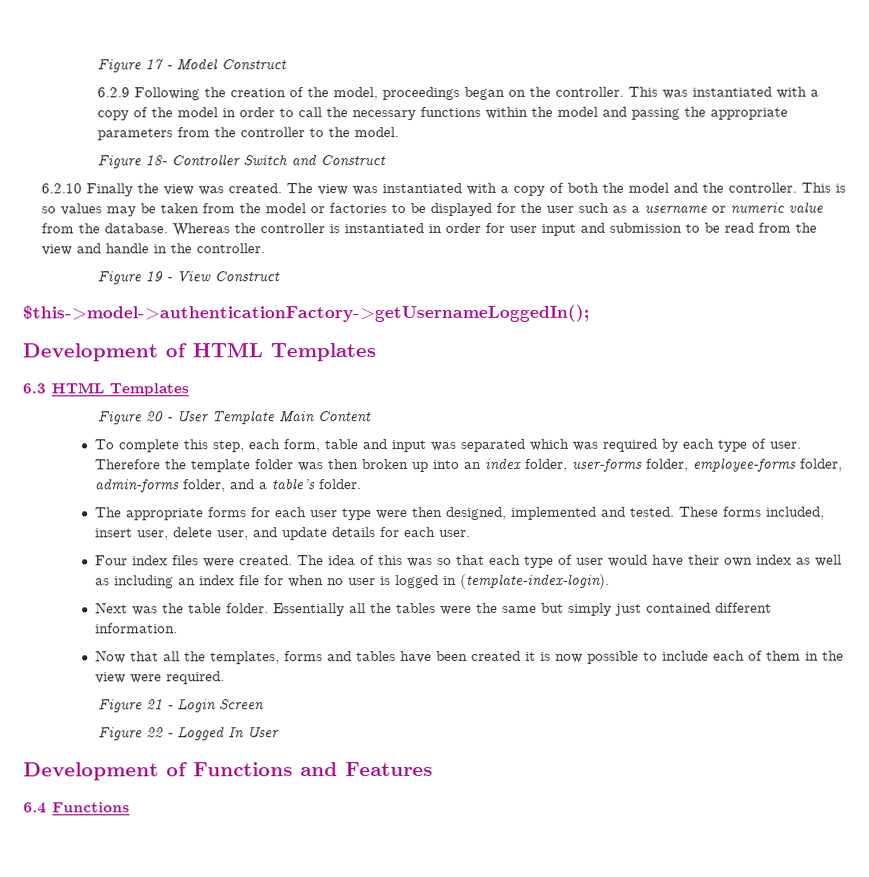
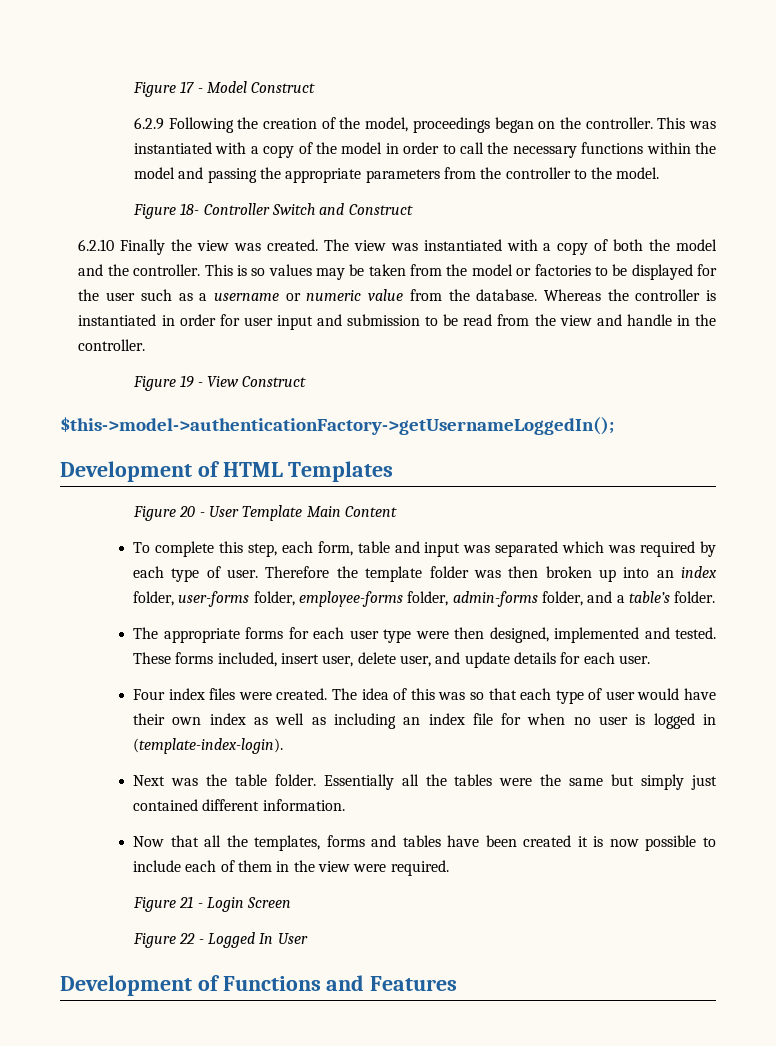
[22,382,189,397] // 6.3 HTML Templates -> (394, 471) none
[23,802,130,814] // 6.4 Functions -> (458, 983) none

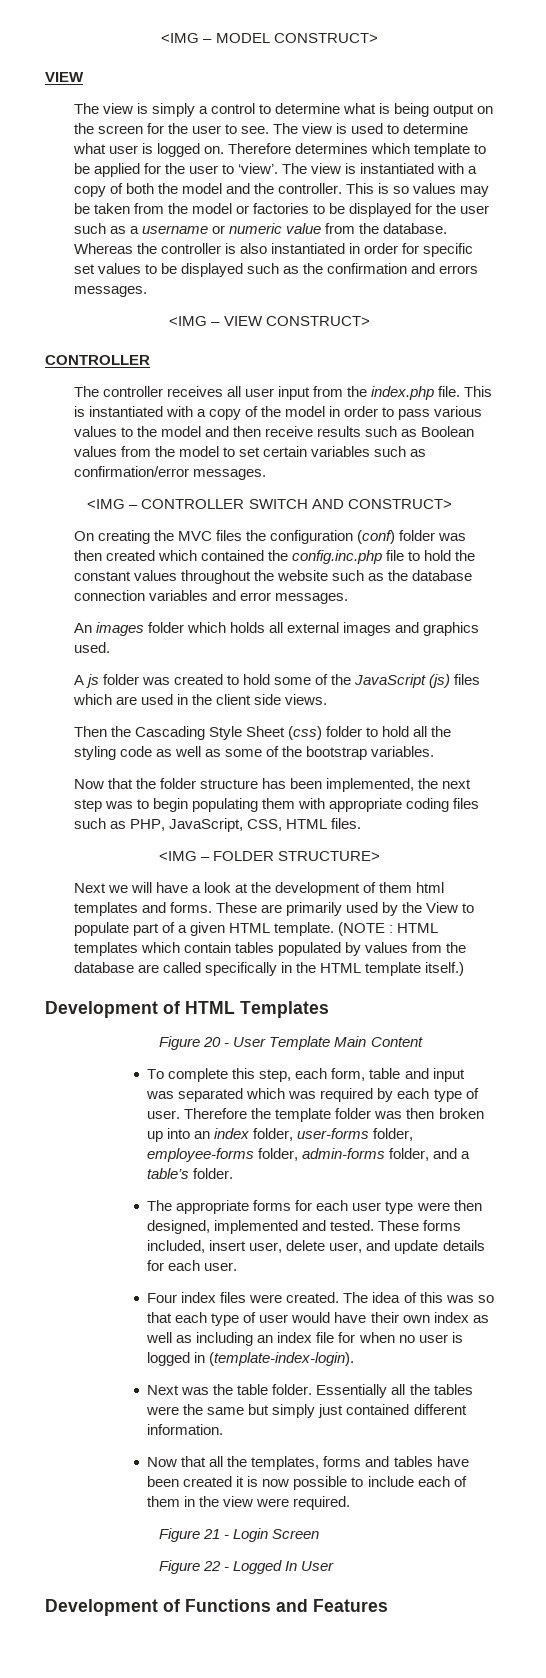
[132,81,316,97] [133,117,717,133] [133,142,716,158] [133,167,660,183] [132,203,413,219] [78,239,418,255] Figure 17 - Model Construct // 6.2.9 Following the creation of the model, proceedings began on the controller. This was instantiated with a copy of the model in order to call the necessary functions within the model and passing the appropriate parameters from the controller to the model. // Figure 18- Controller Switch and Construct // 6.2.10 Finally the view was created. The view was -> [161,33,378,43] [45,72,84,82] [73,103,494,117] [73,123,469,134] [72,143,487,157] [73,163,357,177] <IMG – MODEL CONSTRUCT> // VIEW // The view is simply a control to determine what is being output on the screen for the user to see. The view is used to determine what user is logged on. Therefore determines which template to be applied for the user to ‘view’. The view is
(716, 295) none -> [239,243,267,254] also
[243,314,716,330] [78,339,146,351] [132,375,307,391] [60,417,614,435] user input and submission to be read from the view and handle in the controller. // Figure 19 - View Construct // $this->model->authenticationFactory->getUsernameLoggedIn(); -> [423,243,474,257] [73,263,479,277] [73,286,147,297] [169,316,370,326] [45,355,150,365] [73,386,493,400] [73,406,483,420] [73,426,475,437] [73,446,427,457] [73,466,266,480] [87,499,452,509] [73,530,467,544] [73,550,476,564] [73,570,472,584] [73,590,348,604] [73,622,480,636] [73,642,110,653] [73,674,481,688] [72,694,327,705] [73,726,452,740] [73,746,435,760] [73,778,472,792] [73,798,480,812] [73,818,361,832] [158,851,381,861] [73,882,445,896] [73,902,475,916] [73,922,439,936] [73,942,466,956] [73,962,464,976] specific set values to be displayed such as the confirmation and errors messages. // <IMG – VIEW CONSTRUCT> // CONTROLLER // The controller receives all user input from the index.php file. This is instantiated with a copy of the model in order to pass various values to the model and then receive results such as Boolean values from the model to set certain variables such as confirmation/error messages. // <IMG – CONTROLLER SWITCH AND CONSTRUCT> // On creating the MVC files the configuration (conf) folder was then created which contained the config.inc.php file to hold the constant values throughout the website such as the database connection variables and error messages. // An images folder which holds all external images and graphics used. // A js folder was created to hold some of the JavaScript (js) files which are used in the client side views. // Then the Cascading Style Sheet (css) folder to hold all the styling code as well as some of the bootstrap variables. // Now that the folder structure has been implemented, the next step was to begin populating them with appropriate coding files such as PHP, JavaScript, CSS, HTML files. // <IMG – FOLDER STRUCTURE> // Next we will have a look at the development of them html templates and forms. These are primarily used by the View to populate part of a given HTML template. (NOTE : HTML templates which contain tables populated by values from the database are called specifically in the HTML template itself.)

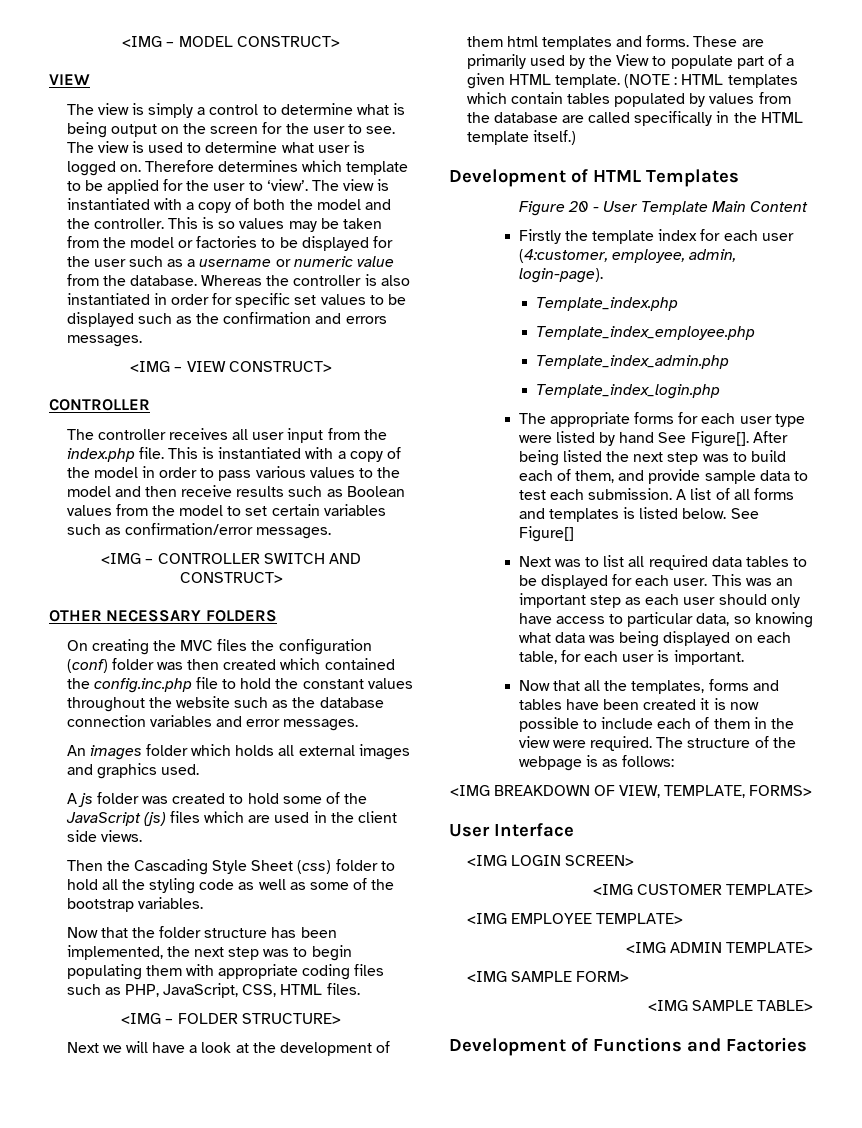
(452, 504) none -> [49,610,277,622] // OTHER NECESSARY FOLDERS
[147,1068,465,1082] [146,1088,479,1102] [147,1108,484,1122] [147,1128,414,1142] [147,1148,471,1162] [147,1168,234,1179] To complete this step, each form, table and input was separated which was required by each type of user. Therefore the template folder was then broken up into an index folder, user-forms folder, employee-forms folder, admin-forms folder, and a table’s folder. -> [518,229,794,244] [518,249,737,263] [518,268,603,283] [536,297,679,311] [536,326,756,340] [536,355,730,369] [536,384,721,399] Firstly the template index for each user (4:customer, employee, admin, login-page). // Template_index.php // Template_index_employee.php // Template_index_admin.php // Template_index_login.php
[453,1200,482,1211] [147,1220,462,1234] [147,1240,485,1254] [147,1260,238,1271] [147,1292,494,1303] [147,1312,489,1326] [146,1332,463,1346] [147,1352,355,1366] [147,1384,473,1398] [146,1404,467,1418] [147,1424,224,1435] then designed, implemented and tested. These forms included, insert user, delete user, and update details for each user. // Four index files were created. The idea of this was so that each type of user would have their own index as well as including an index file for when no user is logged in (template-index-login). // Next was the table folder. Essentially all the tables were the same but simply just contained different information. -> [555,431,788,447] [518,450,786,466] [518,469,808,484] [518,488,794,500] [518,507,759,522] [518,526,574,542] [518,555,808,570] [518,574,793,589] [518,593,800,608] [518,612,813,628] [518,631,791,647] [518,650,744,665] listed by hand See Figure[]. After being listed the next step was to build each of them, and provide sample data to test each submission. A list of all forms and templates is listed below. See Figure[] // Next was to list all required data tables to be displayed for each user. This was an important step as each user should only have access to particular data, so knowing what data was being displayed on each table, for each user is important.
[159,1528,320,1542] [159,1560,335,1574] // Figure 21 - Login Screen // Figure 22 - Logged In User -> [656,736,796,748] [518,755,675,771] [449,785,813,798] [449,823,574,837] [466,855,634,866] [592,884,813,895] [466,913,683,924] [625,942,813,953] [466,971,629,982] [647,1000,813,1011] The structure of the webpage is as follows: // <IMG BREAKDOWN OF VIEW, TEMPLATE, FORMS> // User Interface // <IMG LOGIN SCREEN> // <IMG CUSTOMER TEMPLATE> // <IMG EMPLOYEE TEMPLATE> // <IMG ADMIN TEMPLATE> // <IMG SAMPLE FORM> // <IMG SAMPLE TABLE>
[313,1599,388,1612] Features -> [726,1037,807,1052] Factories

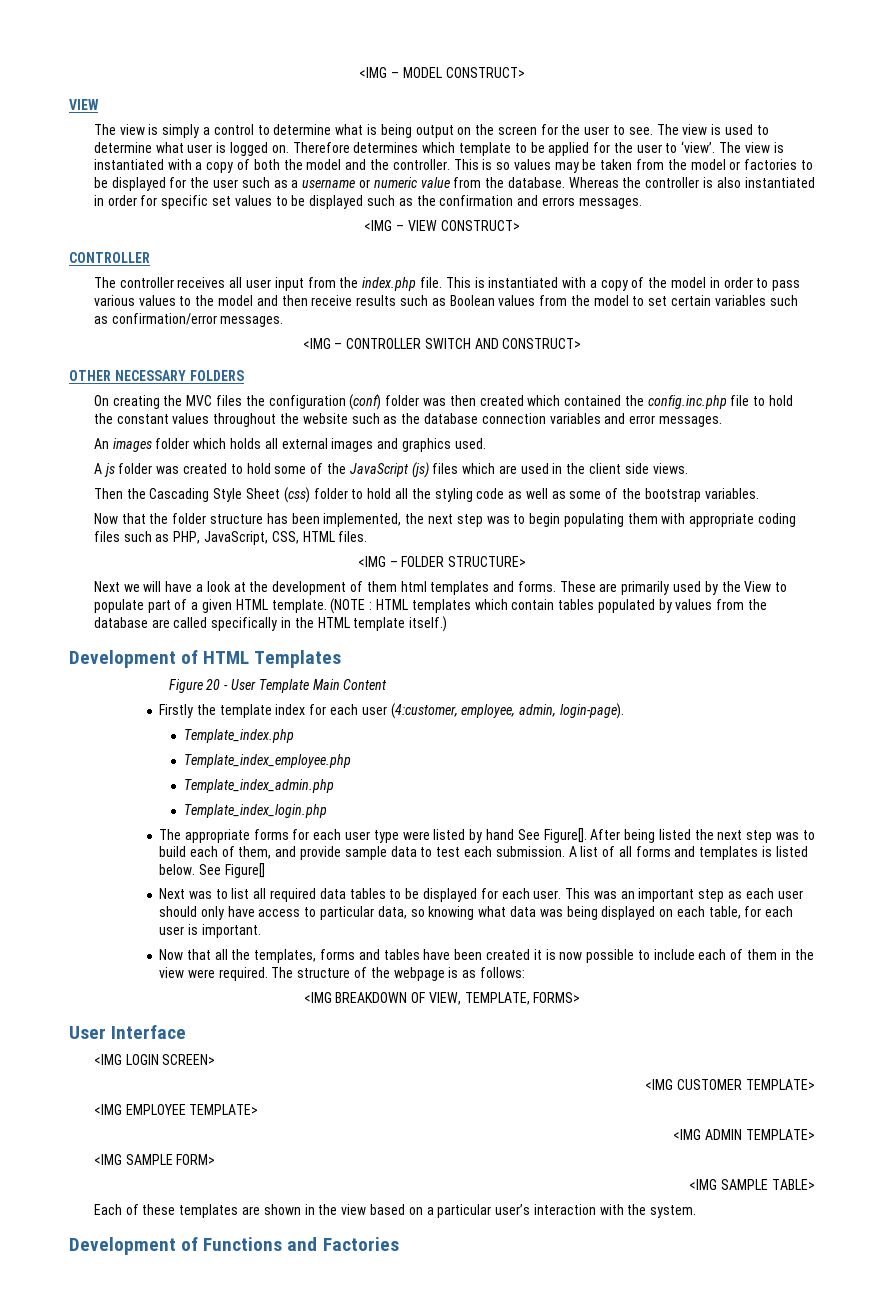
(813, 1005) none -> [93,1204,697,1218] // Each of these templates are shown in the view based on a particular user’s interaction with the system.

